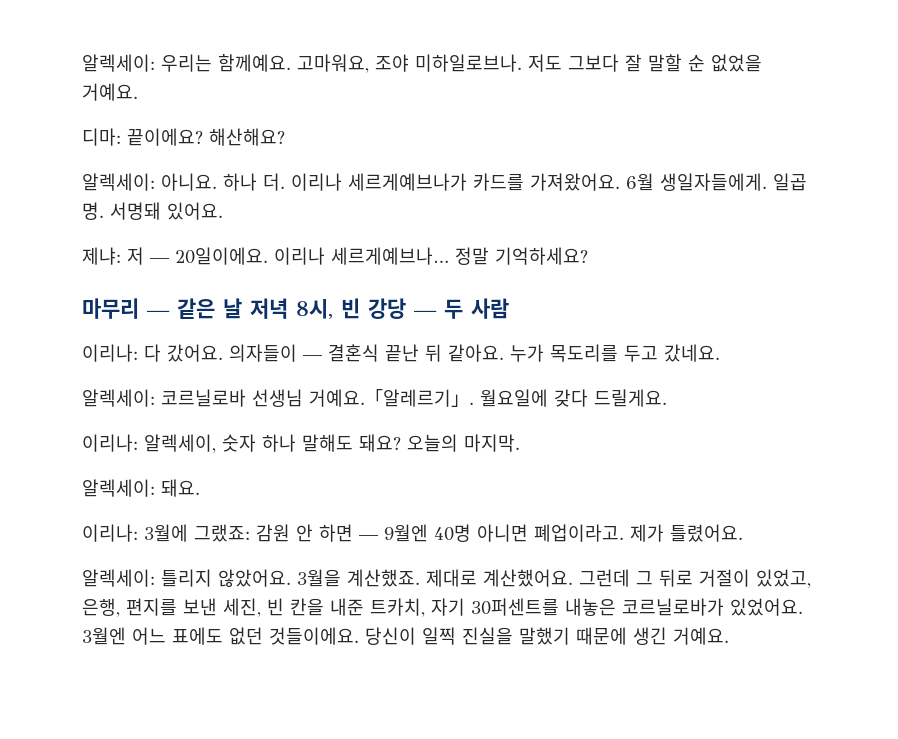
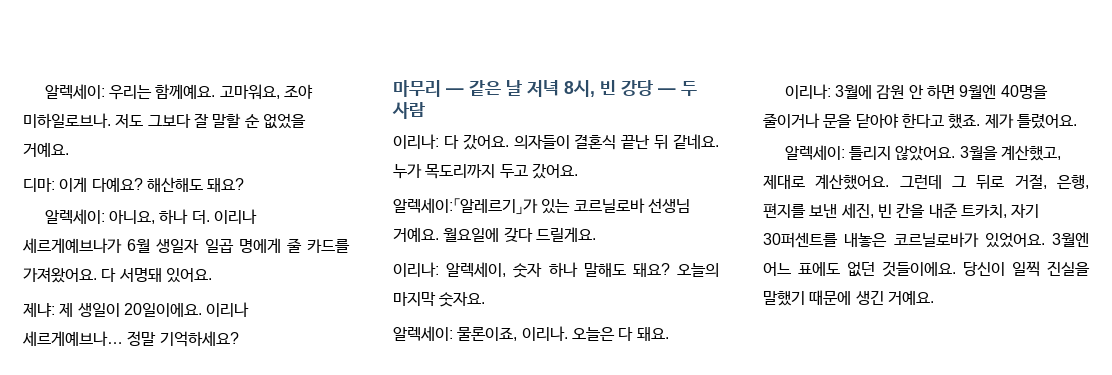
[127,128,285,146] [82,173,217,191] 끝이에요? 해산해요? // 알렉세이: 아니요. -> [59,177,245,192] [44,209,156,224] 이게 다예요? 해산해도 돼요? // 알렉세이: 아니요,
[473,173,807,191] [82,202,104,220] 카드를 가져왔어요. 6월 생일자들에게. 일곱 명. -> [127,238,350,253] [23,267,117,283] 6월 생일자 일곱 명에게 줄 카드를 가져왔어요. 다
[127,247,170,265] 저 — -> [59,303,120,317] 제 생일이
[303,355,323,360] — -> (570, 142) none
[448,344,720,362] [82,389,474,407] 같아요. 누가 목도리를 두고 갔네요. // 알렉세이: 코르닐로바 선생님 거예요.「알레르기」. -> [673,134,719,149] [393,163,578,179] [393,198,690,215] [393,227,439,242] 같네요. 누가 목도리까지 두고 갔어요. // 알렉세이:「알레르기」가 있는 코르닐로바 선생님 거예요.
[464,434,520,452] [82,479,155,497] 마지막. // 알렉세이: -> [393,292,486,307] [393,326,634,341] 마지막 숫자요. // 알렉세이: 물론이죠, 이리나. 오늘은 다
[194,524,250,542] 그랬죠: -> (873, 91) none
[359,524,624,542] — 9월엔 40명 아니면 폐업이라고. -> [959,84,1048,99] [763,113,981,129] 9월엔 40명을 줄이거나 문을 닫아야 한다고 했죠.
[347,569,420,587] 계산했죠. -> [1001,145,1062,161] 계산했고,
[699,569,811,588] 거절이 있었고, -> [1014,174,1047,189] 거절,

